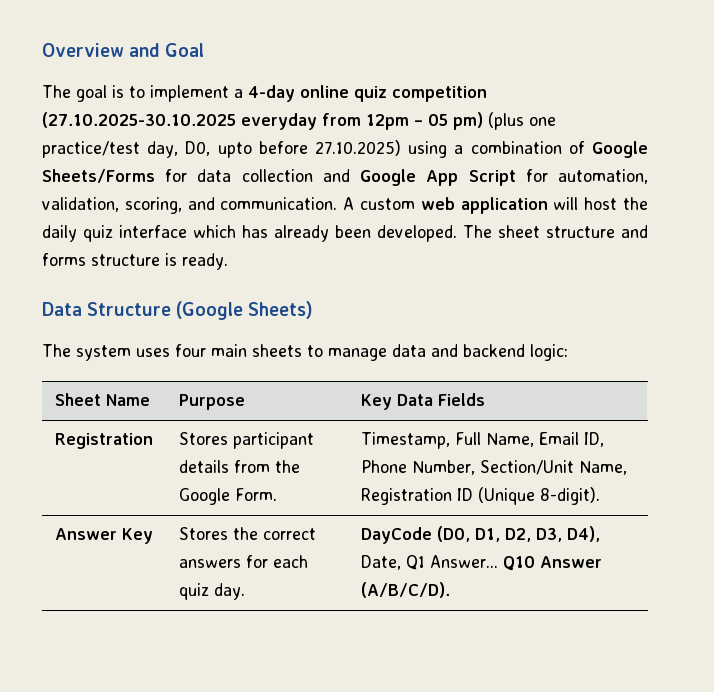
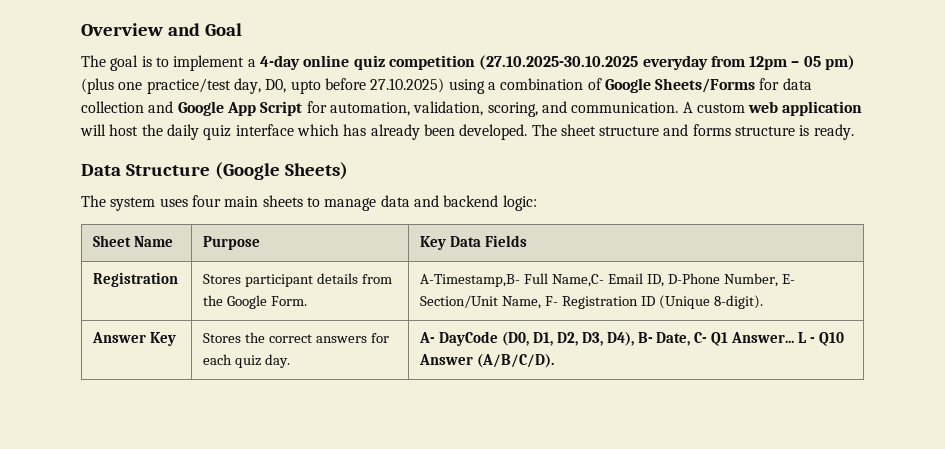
[360,432,604,449] [360,460,475,475] Timestamp, Full Name, Email ID, Phone Number, -> [420,273,795,287] A-Timestamp,B- Full Name,C- Email ID, D-Phone Number, E-
(627, 468) none -> [544,296,558,306] F-
(245, 591) none -> [419,332,436,343] A-
[360,555,498,570] Date, Q1 Answer... -> [637,332,816,346] B- Date, C- Q1 Answer... L -

